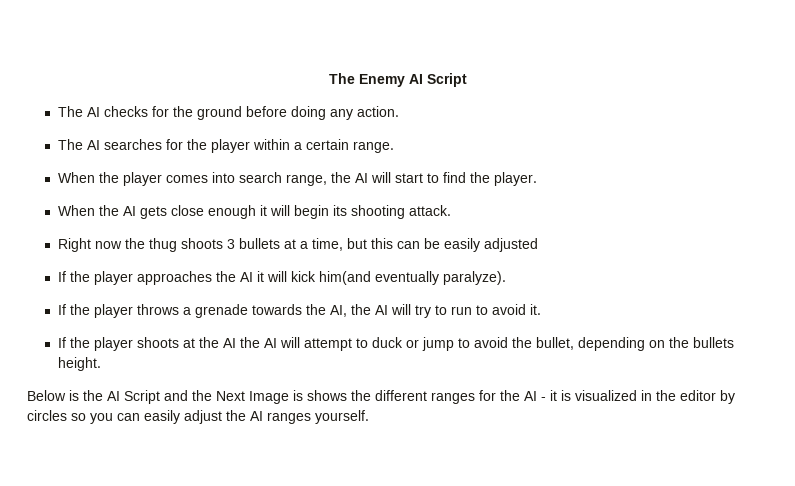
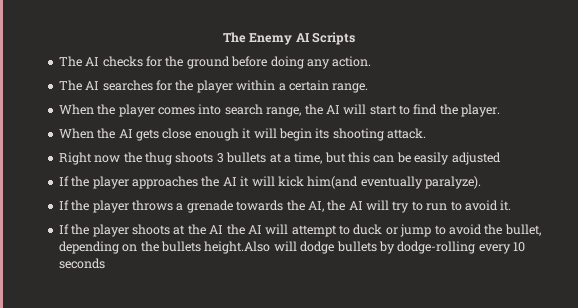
[426,73,467,87] Script -> [312,32,356,45] Scripts
[58,357,102,371] [27,390,735,404] [27,410,369,424] height. // Below is the AI Script and the Next Image is shows the different ranges for the AI - it is visualized in the editor by circles so you can easily adjust the AI ranges yourself. -> [204,241,526,254] [58,258,105,269] height.Also will dodge bullets by dodge-rolling every 10 seconds

